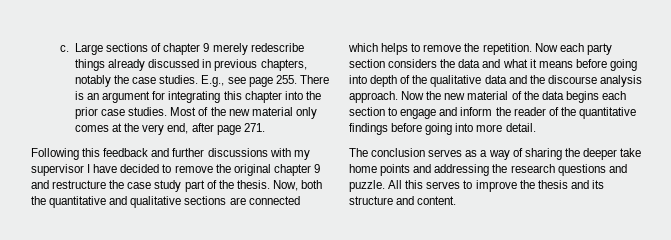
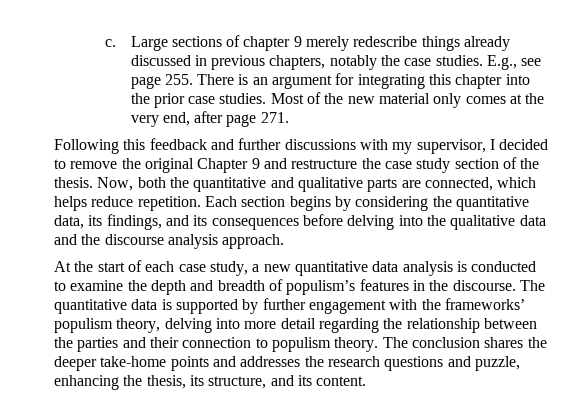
[31,164,118,176] supervisor I have -> [416,139,495,154] supervisor, I
[273,164,311,176] chapter -> [197,158,249,173] Chapter
[184,180,205,192] part -> [454,158,499,169] section
[184,196,300,205] [348,43,612,55] [349,59,637,71] [349,75,411,87] sections are connected which helps to remove the repetition. Now each party section considers the data and what it means before going into depth of -> [367,177,537,192] [54,196,529,211] [54,214,423,230] parts are connected, which helps reduce repetition. Each section begins by considering the quantitative data, its findings, and its consequences before delving into
[401,91,626,103] [349,107,636,119] [349,123,536,135] [349,148,642,160] [349,164,377,173] Now the new material of the data begins each section to engage and inform the reader of the quantitative findings before going into more detail. // The conclusion serves as a way of sharing the deeper take home -> [54,260,537,276] [54,279,545,295] [54,298,525,314] [54,318,537,333] [54,337,547,352] [54,356,167,371] // At the start of each case study, a new quantitative data analysis is conducted to examine the depth and breadth of populism’s features in the discourse. The quantitative data is supported by further engagement with the frameworks’ populism theory, delving into more detail regarding the relationship between the parties and their connection to populism theory. The conclusion shares the deeper take-home
[434,164,490,176] addressing -> [240,356,301,367] addresses
[349,180,604,192] [349,196,415,205] puzzle. All this serves to improve the thesis and its structure and -> [474,356,520,371] [54,375,312,390] puzzle, enhancing the thesis, its structure, and its

